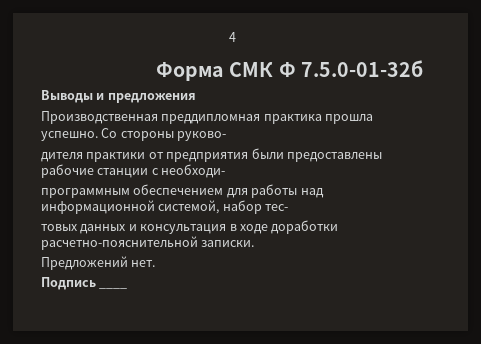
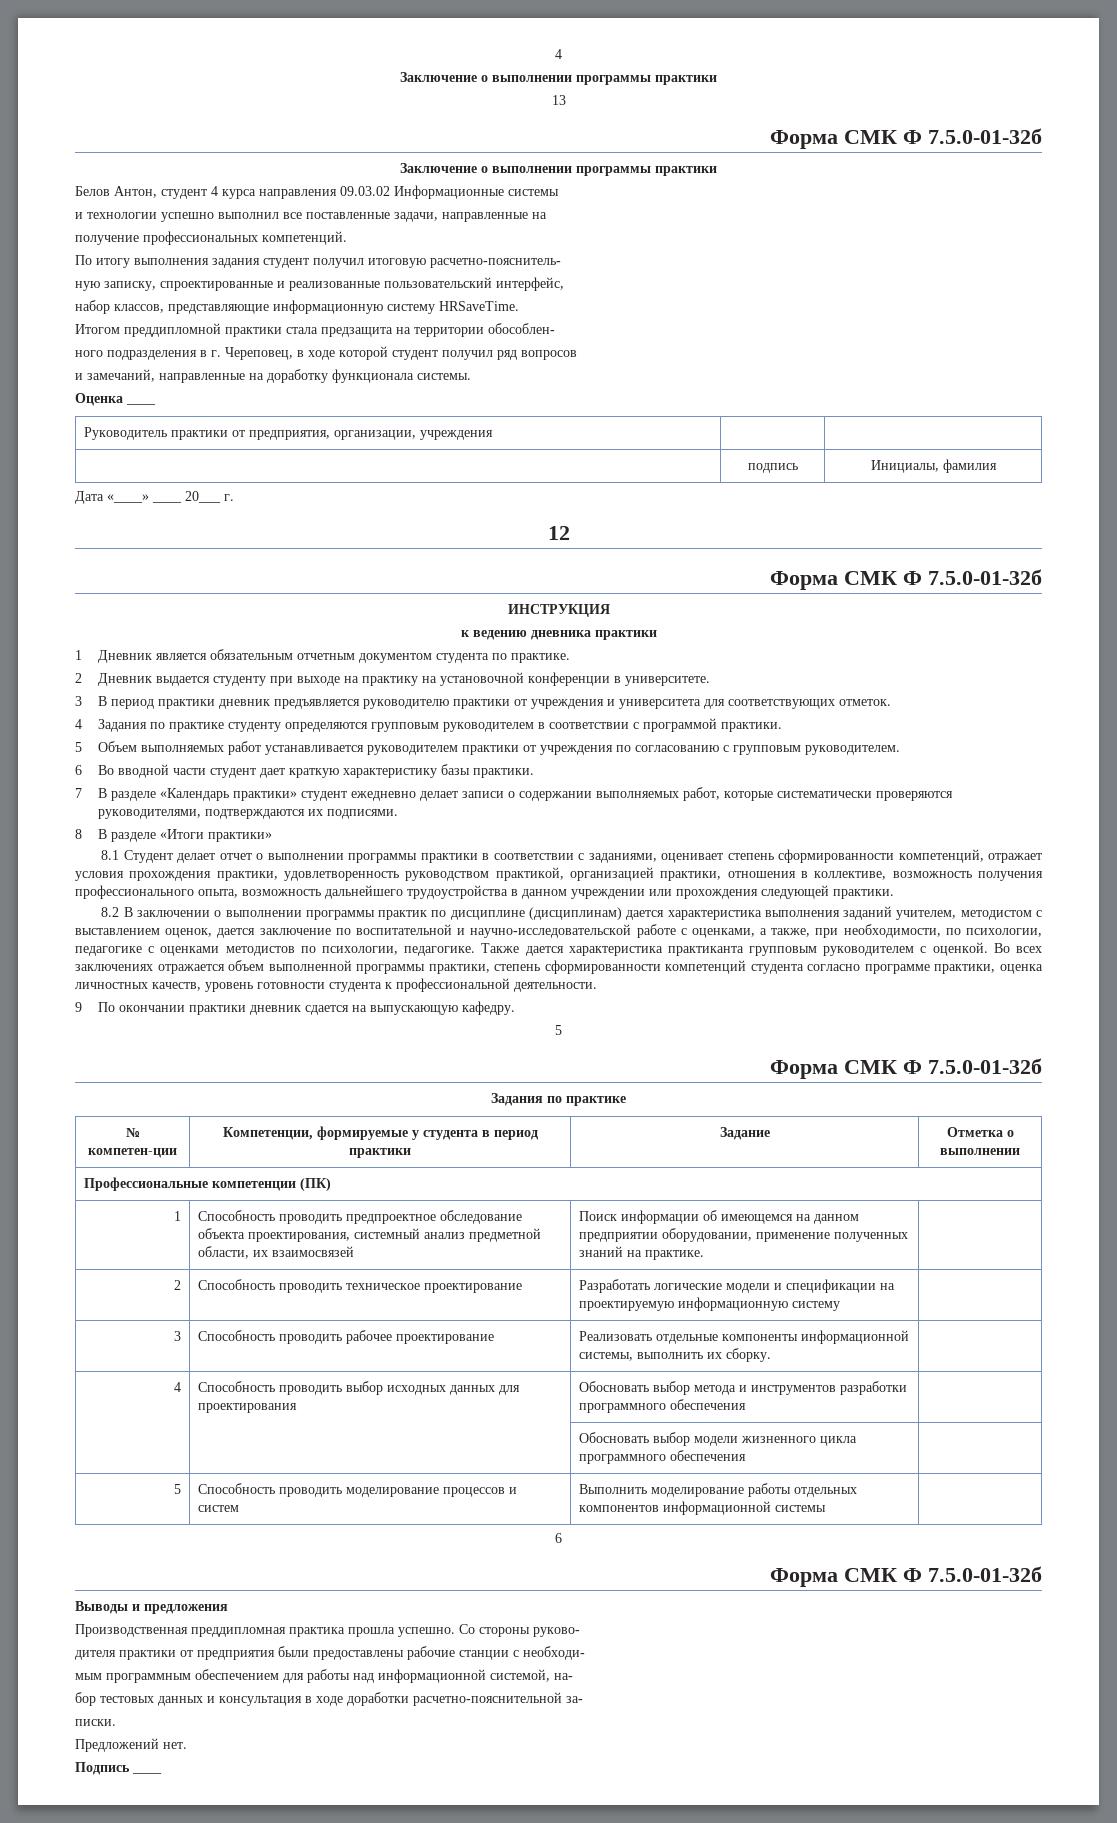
[228,32,236,42] 4 -> [555,49,562,59] [400,72,717,85] [551,95,566,105] [770,128,1042,149] [400,163,717,176] [75,185,559,199] [75,212,547,222] [75,231,347,245] [75,255,561,268] [75,277,564,291] [75,300,519,314] [75,323,555,337] [75,346,577,360] [75,369,471,383] [75,393,156,406] [84,427,494,440] [747,463,798,473] [870,459,997,473] [75,491,234,504] [547,526,570,540] [770,569,1042,590] [507,604,610,617] [460,630,657,640] [75,649,570,663] [75,672,710,686] [75,696,891,709] [75,718,782,732] [75,741,900,755] [75,764,534,778] [75,787,953,801] [97,809,398,819] [75,829,272,842] [101,849,1043,863] [75,867,1044,881] [75,885,894,899] [101,906,1043,920] [75,924,1042,938] [75,942,1042,956] [75,960,1043,974] [75,978,597,992] [75,1001,515,1015] [555,1025,562,1035] [770,1058,1042,1079] [491,1093,626,1106] [125,1128,140,1137] [88,1148,177,1158] [222,1126,538,1140] [349,1148,411,1158] [719,1127,770,1140] [946,1127,1014,1137] [940,1148,1020,1155] [84,1177,332,1191] [173,1211,181,1221] [198,1210,523,1224] [198,1228,542,1242] [198,1246,355,1259] [579,1210,860,1224] [579,1228,909,1242] [579,1246,705,1260] [173,1280,181,1290] [198,1279,523,1293] [579,1279,896,1293] [579,1297,841,1311] [173,1331,181,1341] [198,1330,495,1344] [579,1330,910,1344] [579,1348,772,1362] [173,1382,181,1392] [198,1381,521,1395] [198,1403,298,1413] [579,1381,908,1395] [579,1399,747,1413] [579,1432,858,1446] [579,1450,747,1464] [173,1484,181,1494] [198,1483,518,1497] [198,1505,240,1512] [579,1483,858,1497] [579,1501,827,1515] [555,1533,562,1543] 4 // Заключение о выполнении программы практики // 13 // Форма СМК Ф 7.5.0-01-32б // Заключение о выполнении программы практики // Белов Антон, студент 4 курса направления 09.03.02 Информационные системы // и технологии успешно выполнил все поставленные задачи, направленные на // получение профессиональных компетенций. // По итогу выполнения задания студент получил итоговую расчетно-пояснитель- // ную записку, спроектированные и реализованные пользовательский интерфейс, // набор классов, представляющие информационную систему HRSaveTime. // Итогом преддипломной практики стала предзащита на территории обособлен- // ного подразделения в г. Череповец, в ходе которой студент получил ряд вопросов // и замечаний, направленные на доработку функционала системы. // Оценка ____ // Руководитель практики от предприятия, организации, учреждения | | // | подпись | Инициалы, фамилия // Дата «____» ____ 20___ г. // 12 // Форма СМК Ф 7.5.0-01-32б // ИНСТРУКЦИЯ // к ведению дневника практики // 1 Дневник является обязательным отчетным документом студента по практике. // 2 Дневник выдается студенту при выходе на практику на установочной конференции в университете. // 3 В период практики дневник предъявляется руководителю практики от учреждения и университета для соответствующих отметок. // 4 Задания по практике студенту определяются групповым руководителем в соответствии с программой практики. // 5 Объем выполняемых работ устанавливается руководителем практики от учреждения по согласованию с групповым руководителем. // 6 Во вводной части студент дает краткую характеристику базы практики. // 7 В разделе «Календарь практики» студент ежедневно делает записи о содержании выполняемых работ, которые систематически проверяются руководителями, подтверждаются их подписями. // 8 В разделе «Итоги практики» // 8.1 Студент делает отчет о выполнении программы практики в соответствии с заданиями, оценивает степень сформированности компетенций, отражает условия прохождения практики, удовлетворенность руководством практикой, организацией практики, отношения в коллективе, возможность получения профессионального опыта, возможность дальнейшего трудоустройства в данном учреждении или прохождения следующей практики. // 8.2 В заключении о выполнении программы практик по дисциплине (дисциплинам) дается характеристика выполнения заданий учителем, методистом с выставлением оценок, дается заключение по воспитательной и научно-исследовательской работе с оценками, а также, при необходимости, по психологии, педагогике с оценками методистов по психологии, педагогике. Также дается характеристика практиканта групповым руководителем с оценкой. Во всех заключениях отражается объем выполненной программы практики, степень сформированности компетенций студента согласно программе практики, оценка личностных качеств, уровень готовности студента к профессиональной деятельности. // 9 По окончании практики дневник сдается на выпускающую кафедру. // 5 // Форма СМК Ф 7.5.0-01-32б // Задания по практике // № компетен-ции | Компетенции, формируемые у студента в период практики | Задание | Отметка о выполнении // Профессиональные компетенции (ПК) // 1 | Способность проводить предпроектное обследование объекта проектирования, системный анализ предметной области, их взаимосвязей | Поиск информации об имеющемся на данном предприятии оборудовании, применение полученных знаний на практике. | // 2 | Способность проводить техническое проектирование | Разработать логические модели и спецификации на проектируемую информационную систему | // 3 | Способность проводить рабочее проектирование | Реализовать отдельные компоненты информационной системы, выполнить их сборку. | // 4 | Способность проводить выбор исходных данных для проектирования | Обосновать выбор метода и инструментов разработки программного обеспечения | // | | Обосновать выбор модели жизненного цикла программного обеспечения | // 5 | Способность проводить моделирование процессов и систем | Выполнить моделирование работы отдельных компонентов информационной системы | // 6
(226, 171) none -> [75,1673,102,1680] мым
[222,200,289,214] [41,224,78,231] набор тес- // товых -> [554,1673,573,1680] [75,1692,154,1706] на- // бор тестовых
[201,240,255,247] записки. -> [566,1696,583,1703] [75,1719,116,1726] за- // писки.

